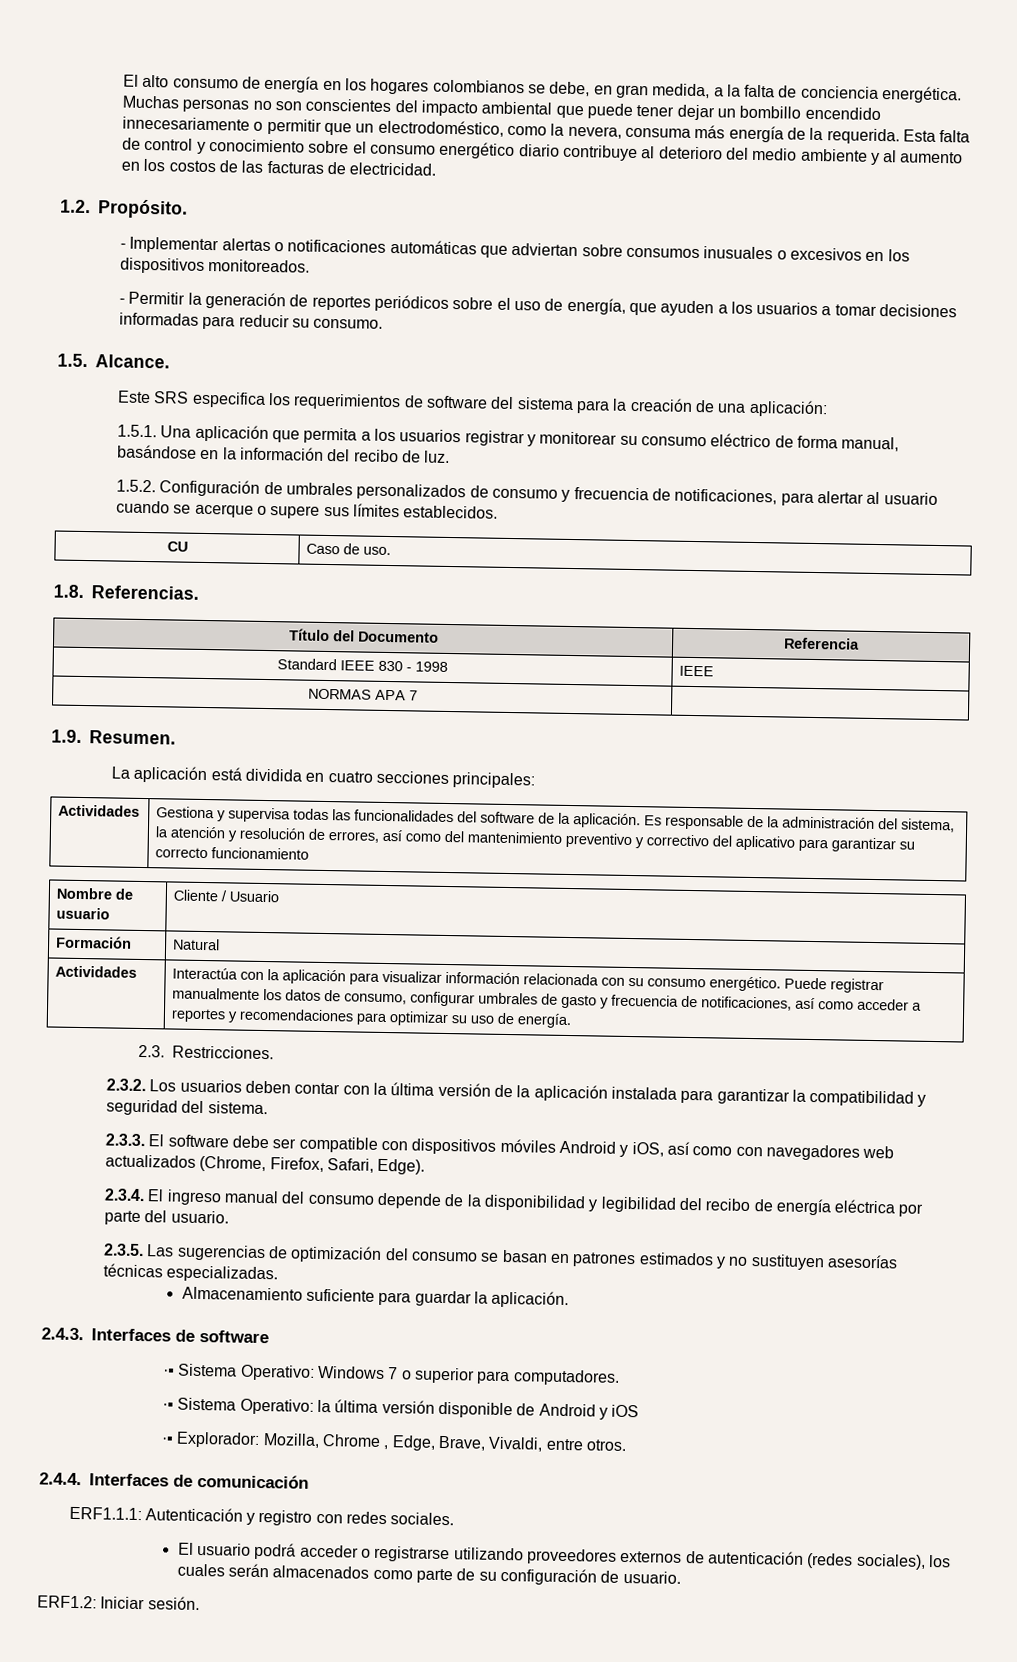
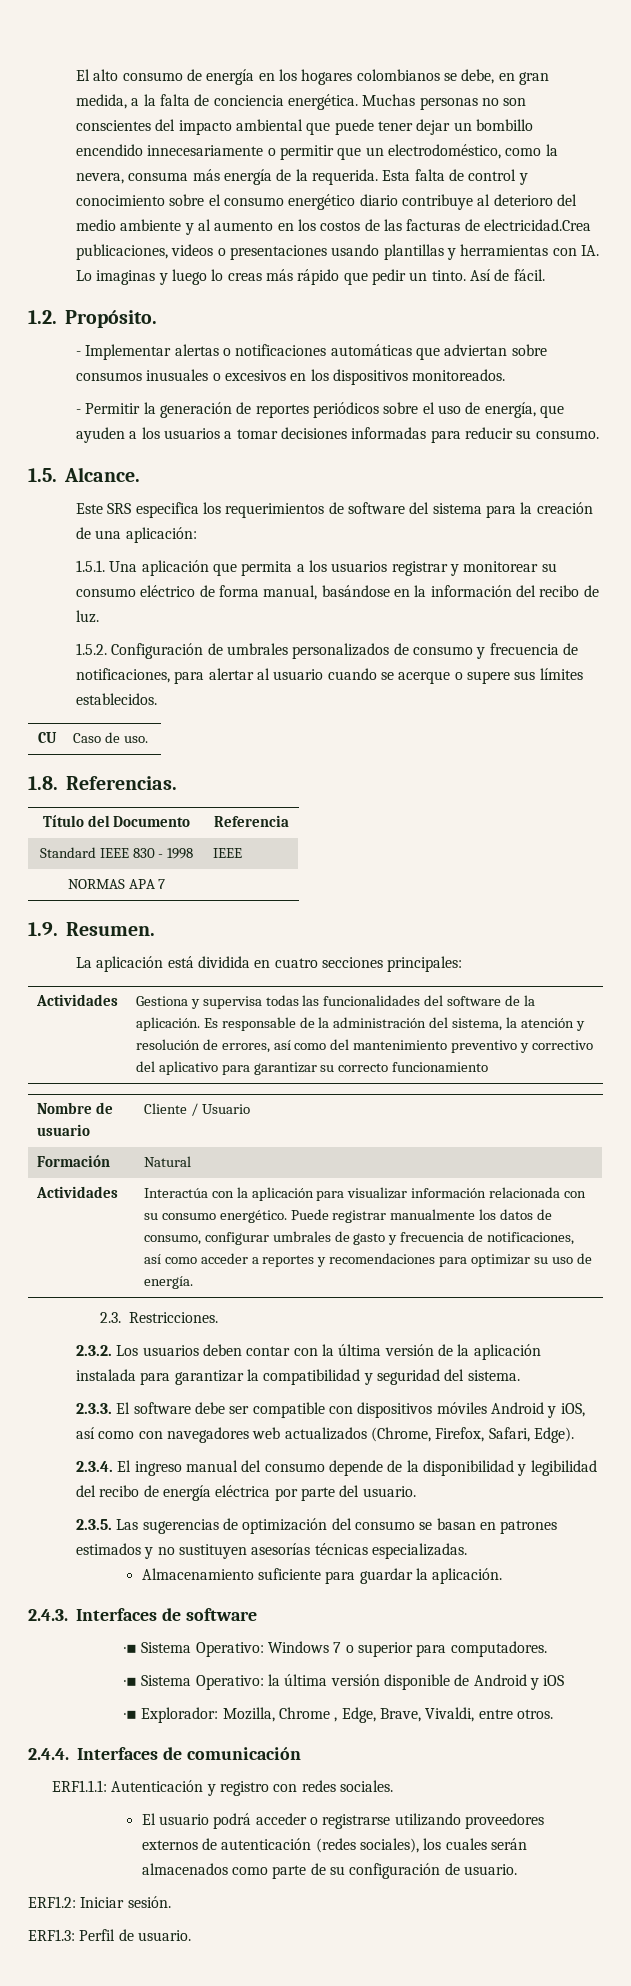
[349,162,437,176] electricidad. -> [483,219,591,231] [76,244,599,260] [76,269,545,285] electricidad.Crea publicaciones, videos o presentaciones usando plantillas y herramientas con IA. Lo imaginas y luego lo creas más rápido que pedir un tinto. Así de fácil.
(200, 1603) none -> [28,1929,191,1941] // ERF1.3: Perfil de usuario.

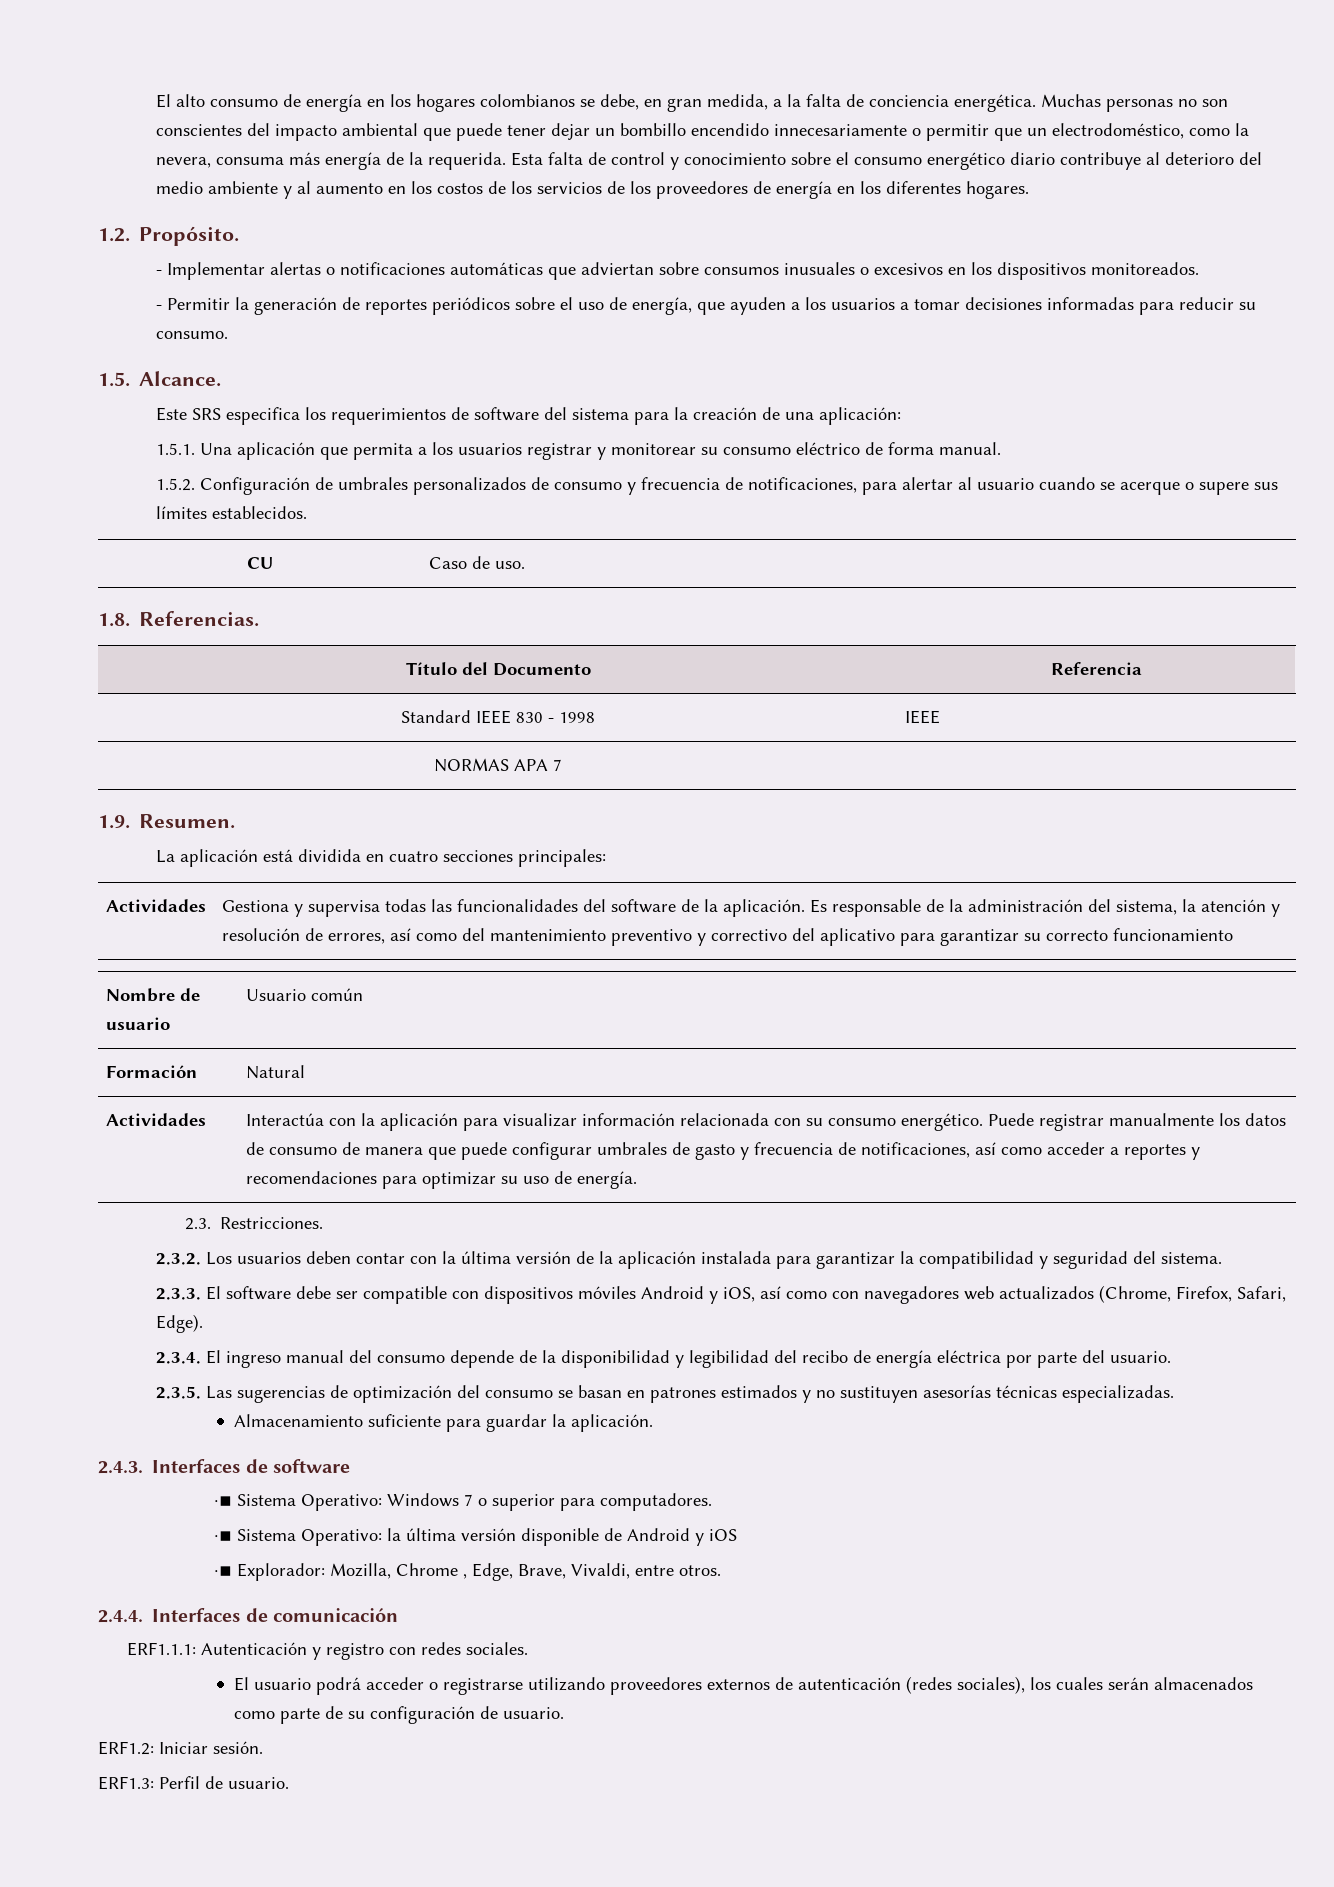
[383,219,591,231] [76,244,599,260] [76,269,545,285] las facturas de electricidad.Crea publicaciones, videos o presentaciones usando plantillas y herramientas con IA. Lo imaginas y luego lo creas más rápido que pedir un tinto. Así de fácil. -> [510,181,1029,199] los servicios de los proveedores de energía en los diferentes hogares.
[263,585,599,600] [76,610,100,623] manual, basándose en la información del recibo de luz. -> [938,442,1001,455] manual.
[143,1103,198,1116] Cliente / -> (170, 1023) none
(250, 1109) none -> [310,988,363,1001] común
[143,1235,201,1245] consumo, -> [268,1142,507,1160] consumo de manera que puede

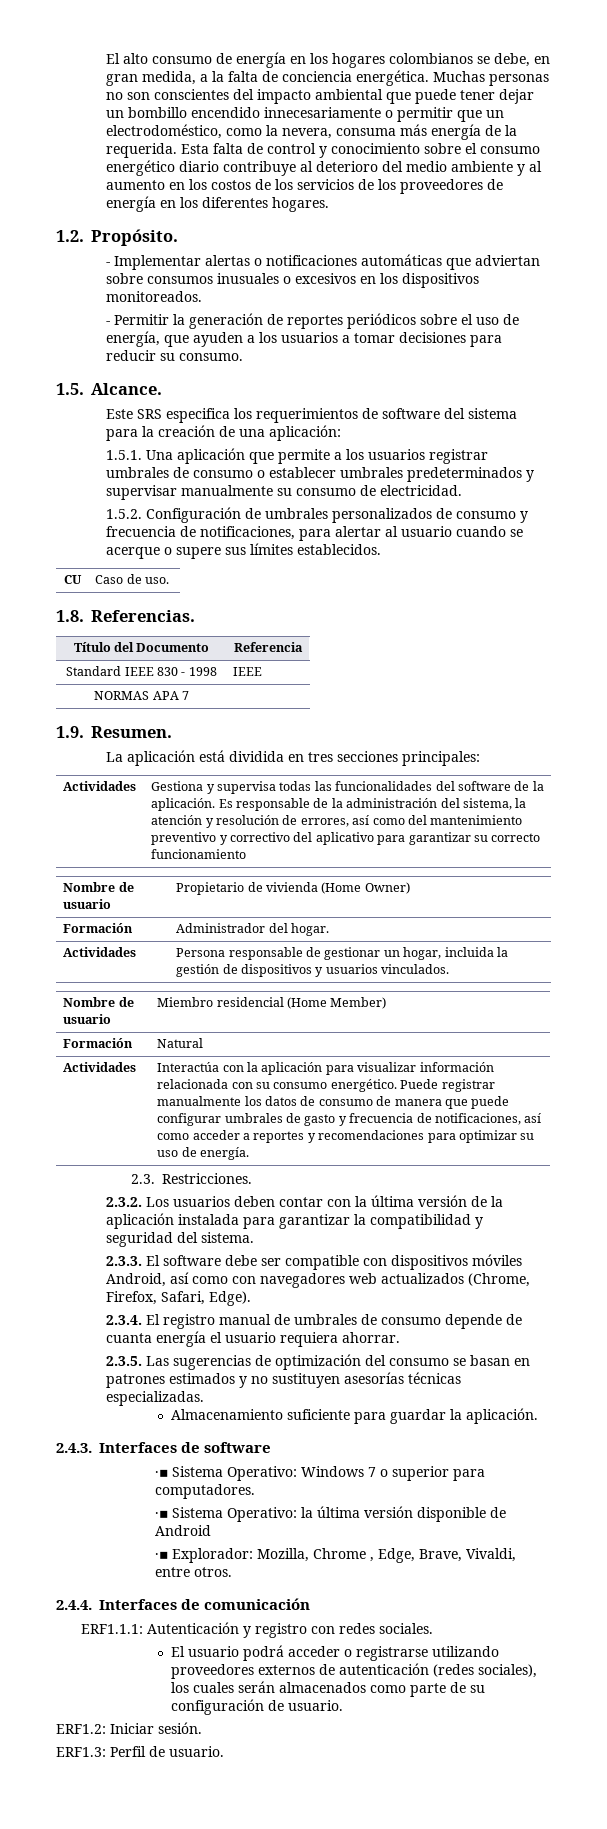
[1046,297,1134,310] informadas -> (466, 337) none
[352,443,413,460] permita -> [277,449,330,464] permite
[596,442,1001,460] y monitorear su consumo eléctrico de forma manual. -> [105,467,534,482] [105,485,462,500] umbrales de consumo o establecer umbrales predeterminados y supervisar manualmente su consumo de electricidad.
[388,851,438,862] cuatro -> [307,752,333,762] tres
[245,988,363,1001] Usuario común -> [176,882,410,895] [63,923,134,933] [176,923,330,936] [63,947,137,957] [176,947,508,960] [176,964,450,977] [63,997,134,1007] [63,1014,112,1024] [157,997,387,1009] Propietario de vivienda (Home Owner) // Formación | Administrador del hogar. // Actividades | Persona responsable de gestionar un hogar, incluida la gestión de dispositivos y usuarios vinculados. // Nombre de usuario | Miembro residencial (Home Member)
[640,1286,755,1304] Android y iOS, -> [105,1273,166,1287] Android,
[225,1350,1171,1368] ingreso manual del consumo depende de la disponibilidad y legibilidad del recibo de energía eléctrica por parte del usuario. -> [162,1314,522,1329] [105,1331,400,1347] registro manual de umbrales de consumo depende de cuanta energía el usuario requiera ahorrar.
[694,1529,737,1546] y iOS -> (212, 1530) none

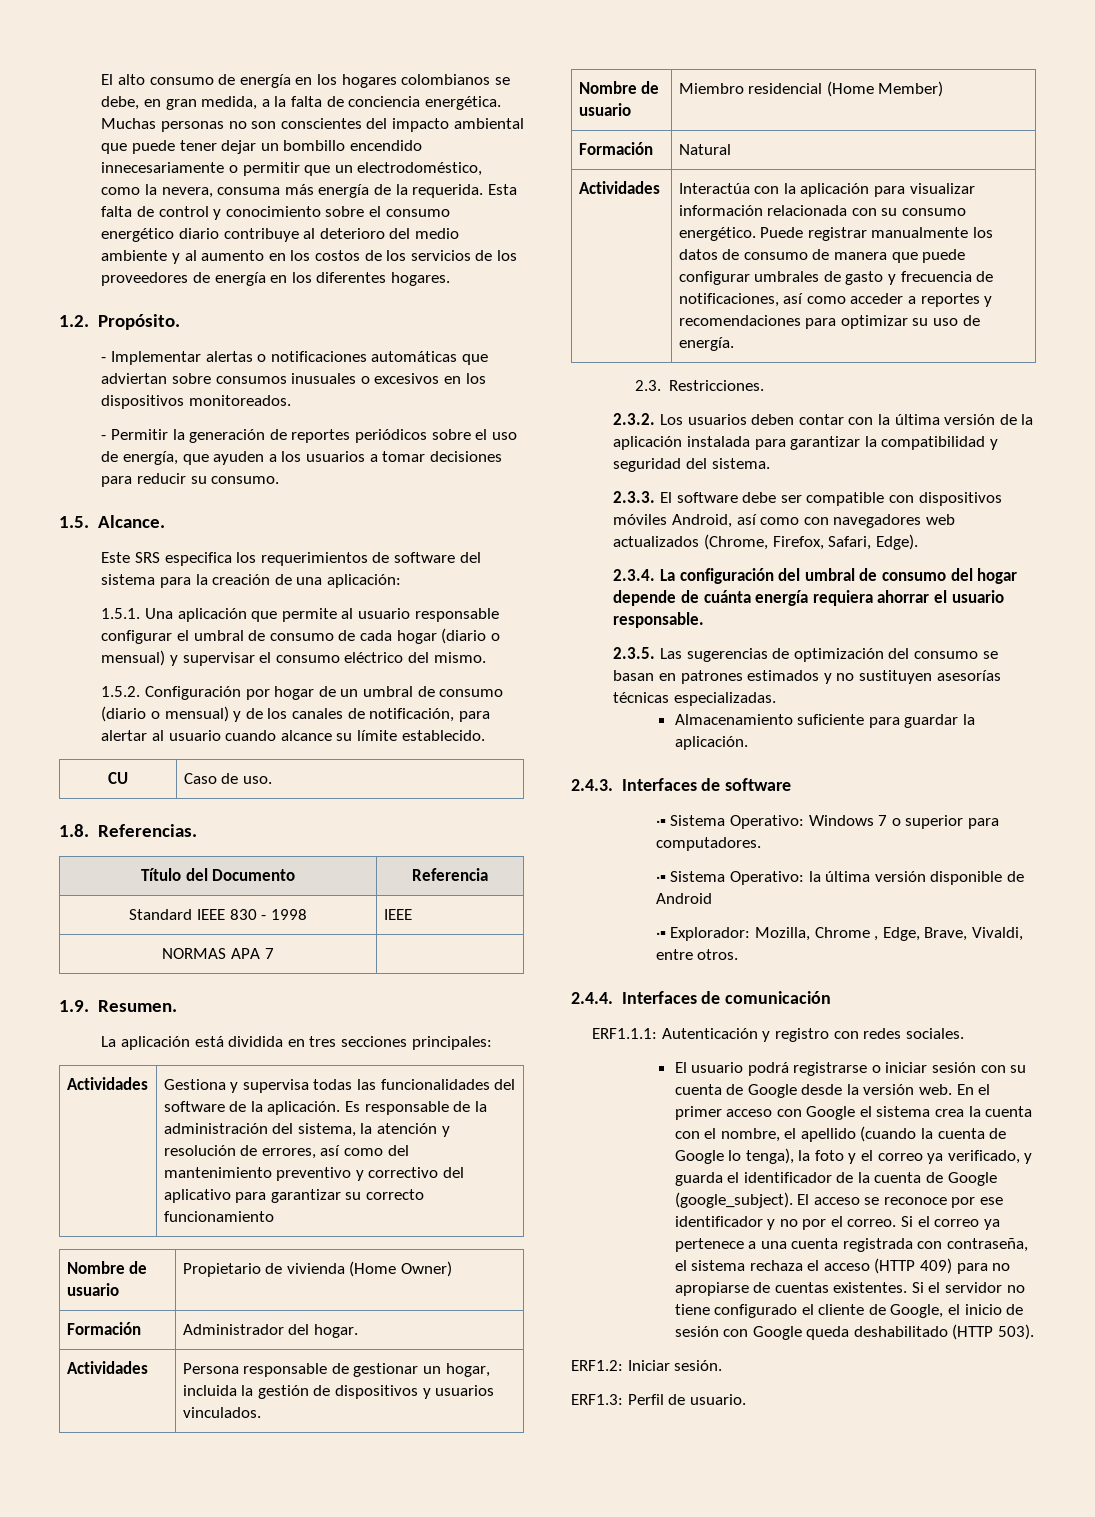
[333,449,488,464] [105,467,534,482] [105,485,462,500] [105,507,528,523] [105,526,295,540] a los usuarios registrar umbrales de consumo o establecer umbrales predeterminados y supervisar manualmente su consumo de electricidad. // 1.5.2. Configuración de umbrales personalizados de consumo y frecuencia de notificaciones, -> [341,608,499,622] [101,628,500,644] [101,650,486,666] [101,686,504,700] [101,706,455,722] al usuario responsable configurar el umbral de consumo de cada hogar (diario o mensual) y supervisar el consumo eléctrico del mismo. // 1.5.2. Configuración por hogar de un umbral de consumo (diario o mensual) y de los canales de notificación,
[509,529,523,537] [105,543,381,559] se acerque o supere sus límites establecidos. -> [280,730,485,741] alcance su límite establecido.
[145,1314,522,1329] [105,1331,400,1347] El registro manual de umbrales de consumo depende de cuanta energía el usuario requiera ahorrar. -> [659,568,1018,584] [613,590,1004,606] [613,612,705,628] La configuración del umbral de consumo del hogar depende de cuánta energía requiera ahorrar el usuario responsable.
[287,1646,499,1661] [170,1663,537,1679] [170,1681,485,1697] [170,1699,343,1715] acceder o registrarse utilizando proveedores externos de autenticación (redes sociales), los cuales serán almacenados como parte de su configuración de usuario. -> [793,1062,1027,1076] [674,1084,991,1098] [674,1106,1033,1120] [674,1126,1007,1142] [674,1148,1033,1164] [674,1172,997,1186] [674,1192,1004,1208] [674,1216,1000,1230] [674,1238,1029,1252] [674,1258,1011,1274] [674,1282,1025,1296] [674,1304,1024,1318] [674,1324,1035,1340] registrarse o iniciar sesión con su cuenta de Google desde la versión web. En el primer acceso con Google el sistema crea la cuenta con el nombre, el apellido (cuando la cuenta de Google lo tenga), la foto y el correo ya verificado, y guarda el identificador de la cuenta de Google (google_subject). El acceso se reconoce por ese identificador y no por el correo. Si el correo ya pertenece a una cuenta registrada con contraseña, el sistema rechaza el acceso (HTTP 409) para no apropiarse de cuentas existentes. Si el servidor no tiene configurado el cliente de Google, el inicio de sesión con Google queda deshabilitado (HTTP 503).

